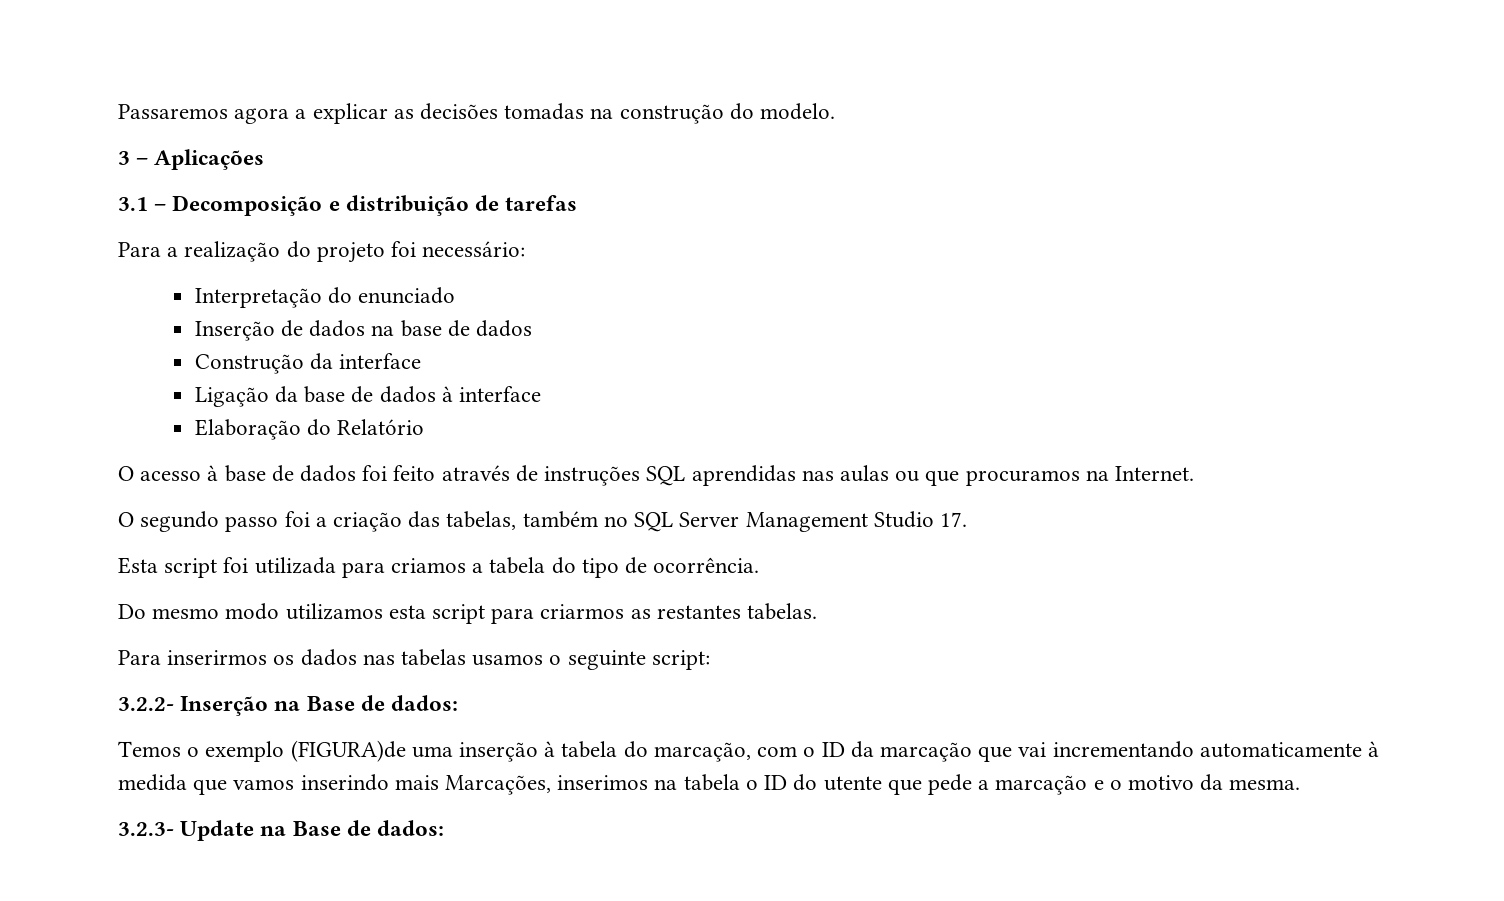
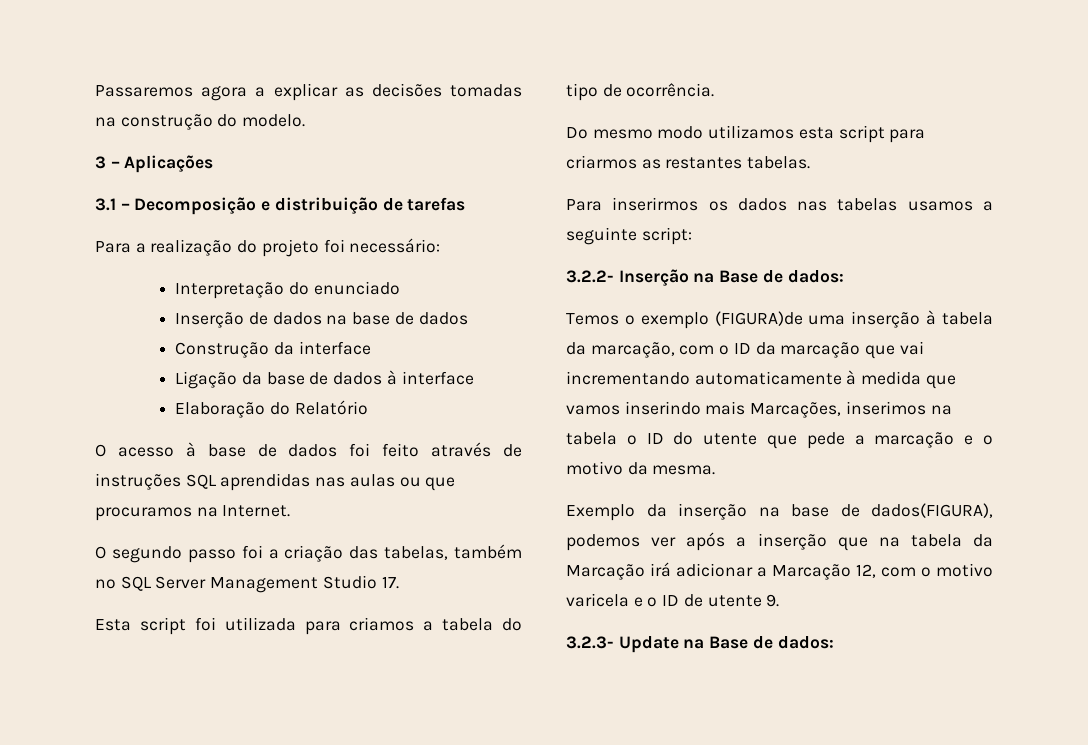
[549,655,562,665] o -> [983,201,993,211] a
[623,741,648,758] do -> [566,342,586,355] da
(1301, 784) none -> [566,503,993,521] [566,532,993,551] [566,562,993,580] [566,593,780,607] // Exemplo da inserção na base de dados(FIGURA), podemos ver após a inserção que na tabela da Marcação irá adicionar a Marcação 12, com o motivo varicela e o ID de utente 9.

